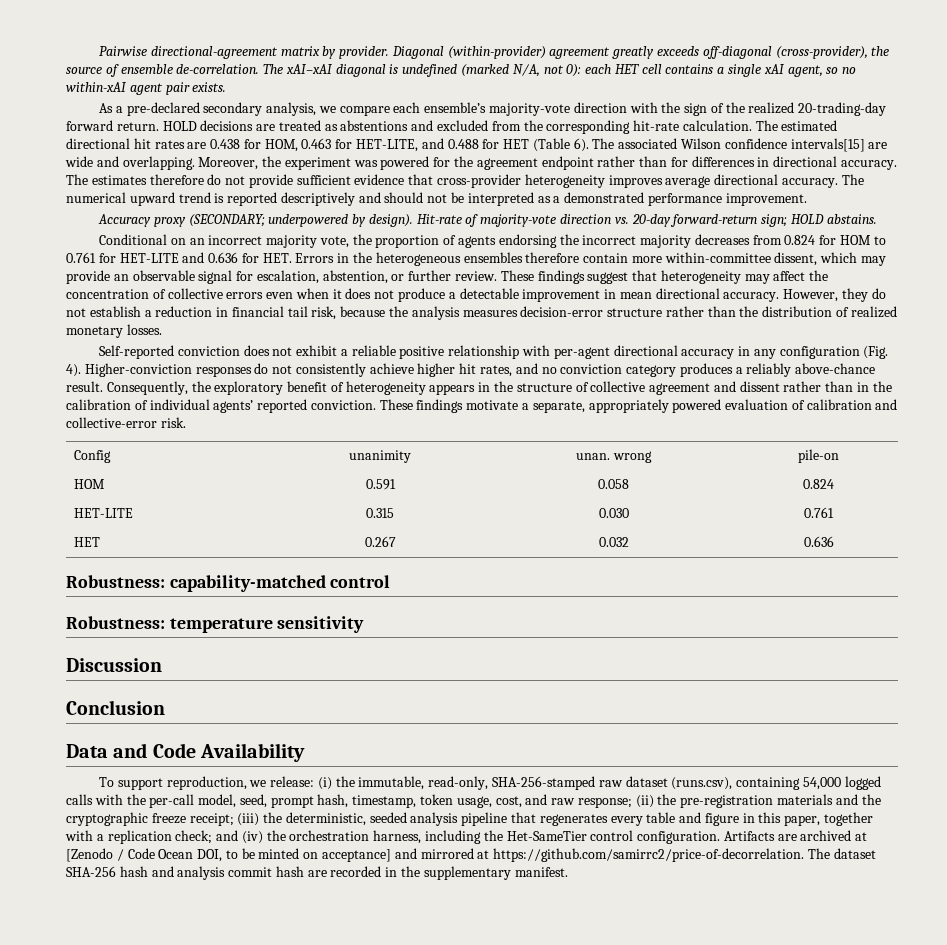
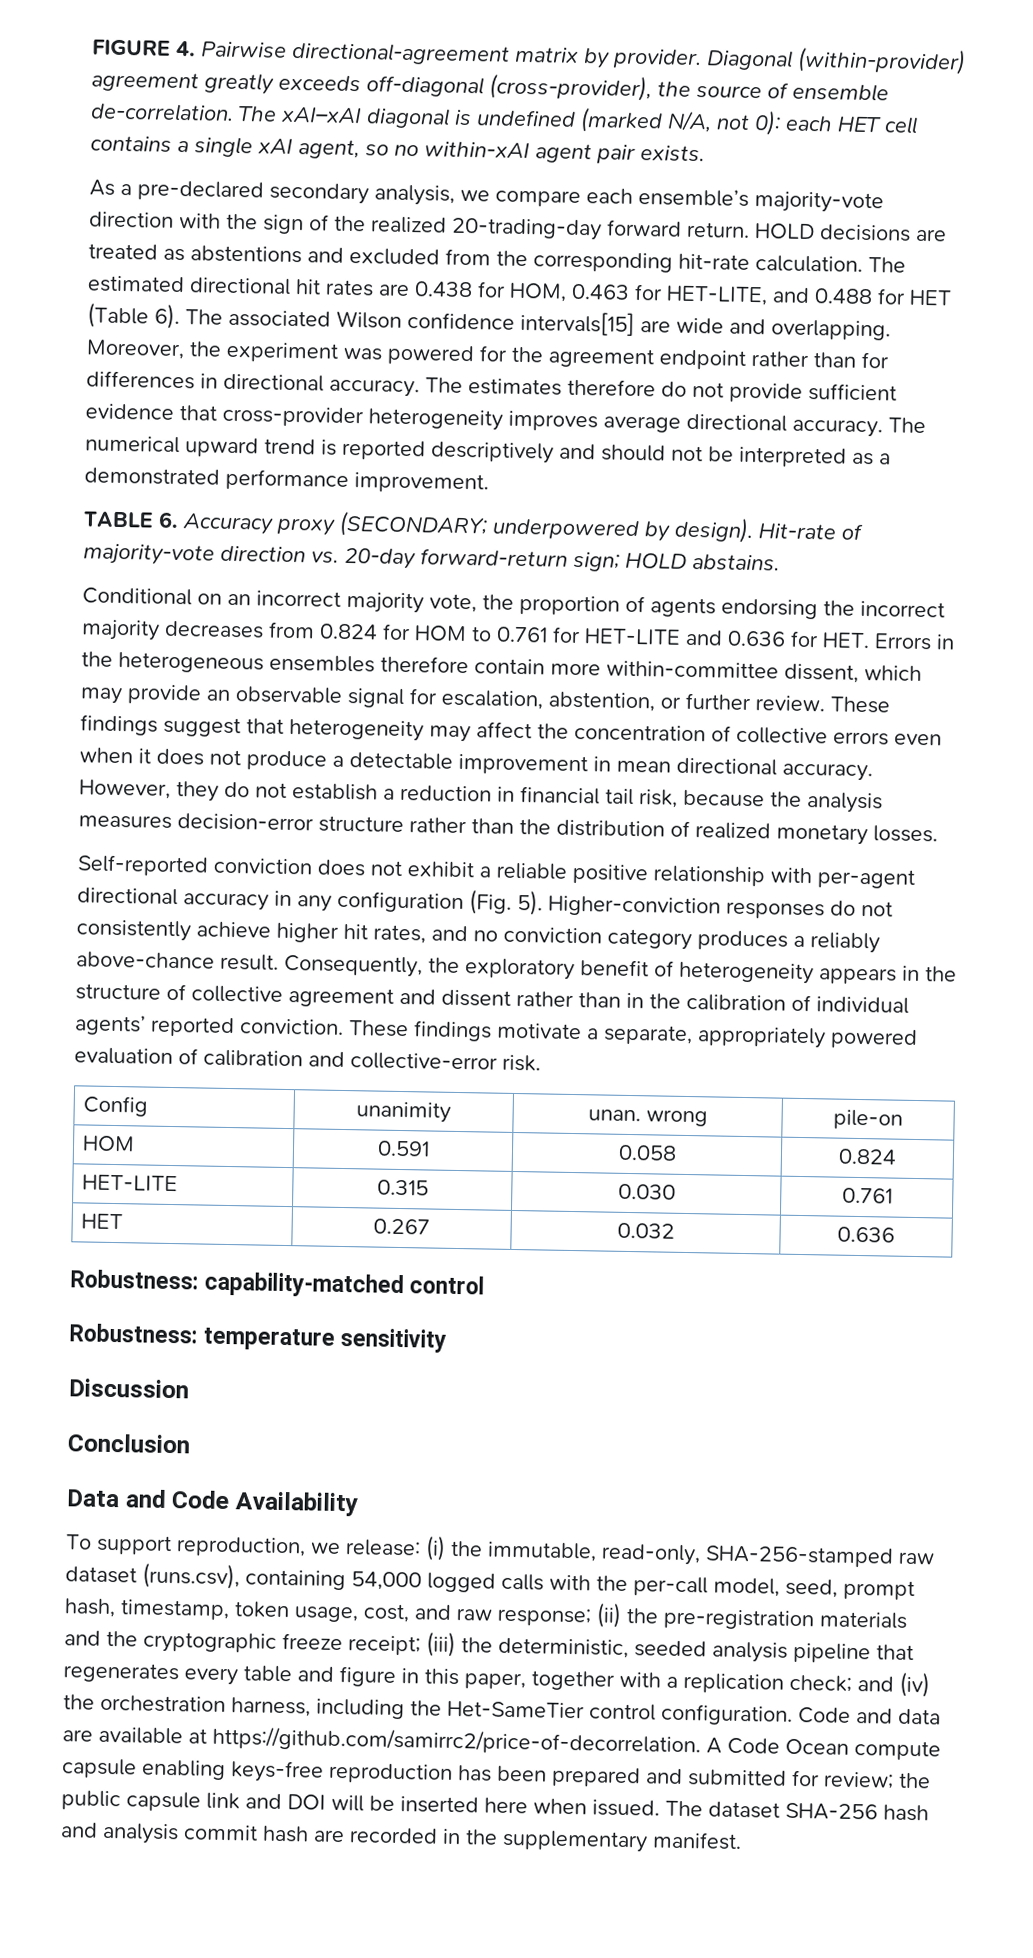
(98, 51) none -> [92,39,196,57] FIGURE 4.
(807, 199) none -> [83,511,179,529] TABLE 6.
[66,364,81,377] 4). -> [517,890,543,916] 5).
[723,830,868,841] [66,848,805,862] Artifacts are archived at [Zenodo / Code Ocean DOI, to be minted on acceptance] and mirrored at https://github.com/samirrc2/price-of-decorrelation. -> [798,1707,941,1725] [62,1725,941,1761] [62,1758,931,1789] [61,1790,660,1817] Code and data are available at https://github.com/samirrc2/price-of-decorrelation. A Code Ocean compute capsule enabling keys-free reproduction has been prepared and submitted for review; the public capsule link and DOI will be inserted here when issued.

